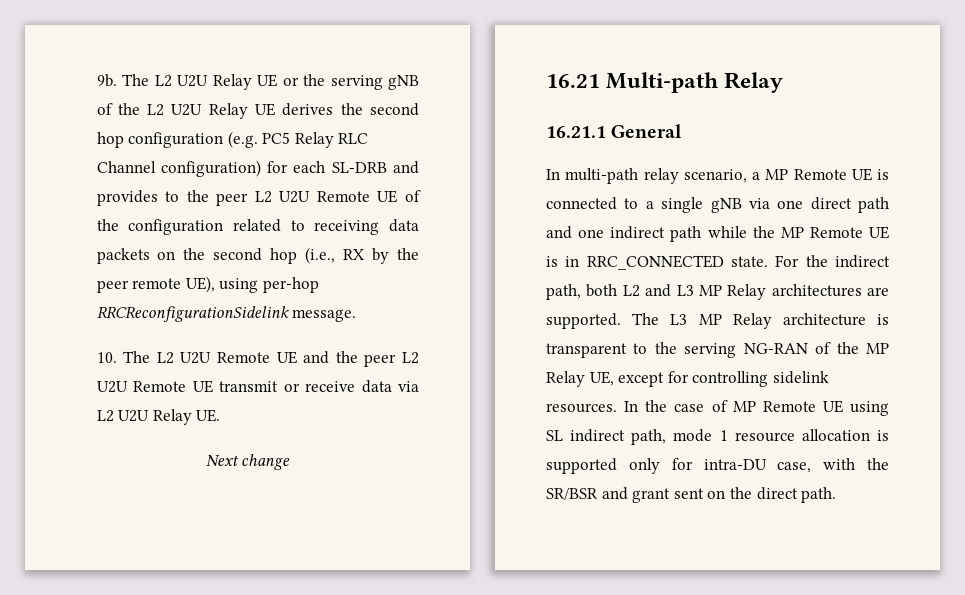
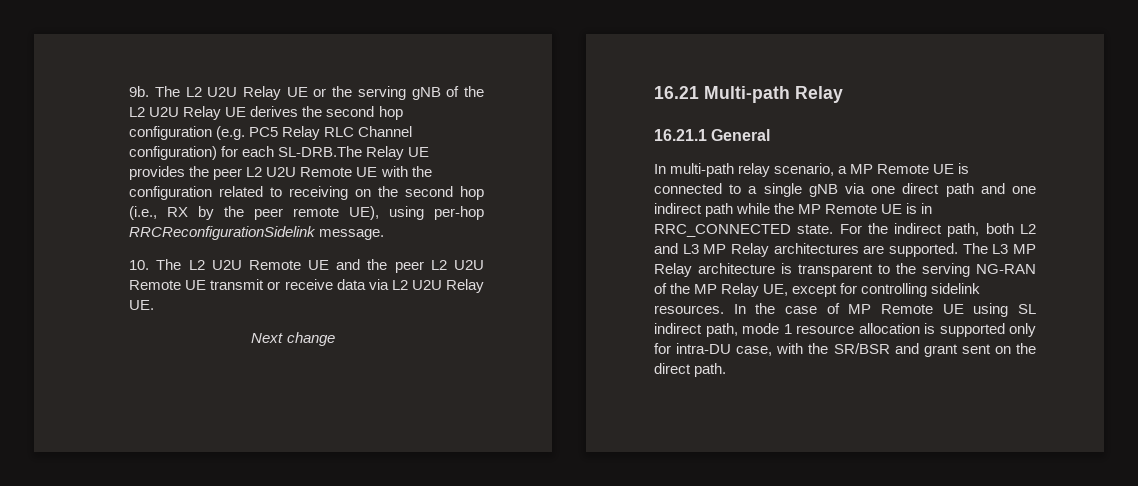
[331,161,419,174] [96,190,421,206] SL-DRB and provides to the peer L2 U2U Remote UE of -> [278,146,430,160] [129,166,408,180] SL-DRB.The Relay UE provides the peer L2 U2U Remote UE with
[389,219,419,232] [96,248,150,264] data packets -> (349, 193) none

